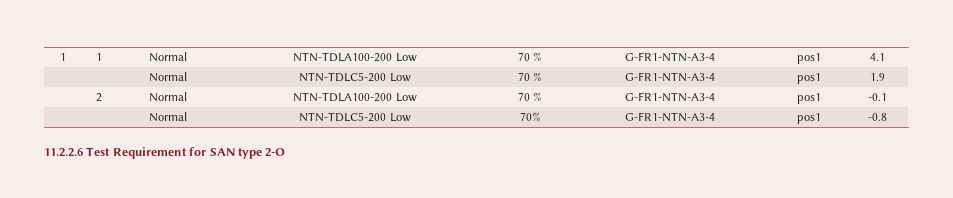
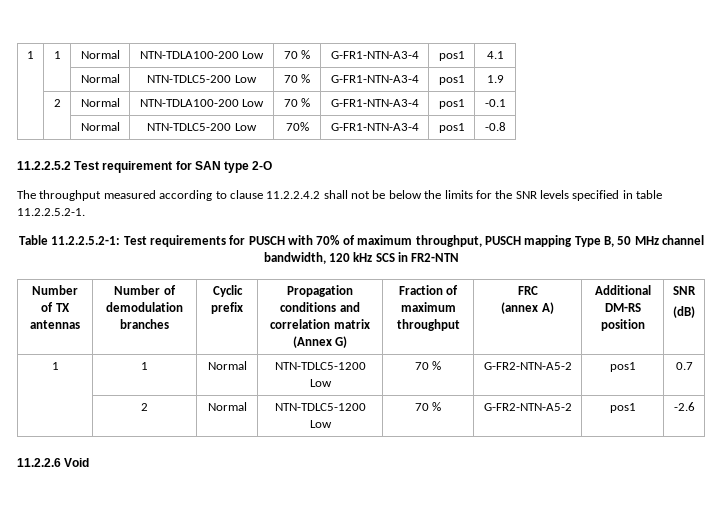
[44,147,187,159] 11.2.2.6 Test Requirement -> [17,161,173,173] 11.2.2.5.2 Test requirement
(286, 152) none -> [17,190,663,201] [17,208,85,216] [18,235,705,247] [263,252,460,264] [32,285,78,295] [41,302,70,312] [30,320,80,329] [114,285,176,295] [105,302,183,312] [119,319,169,329] [212,285,243,297] [211,302,243,314] [287,285,353,297] [280,302,360,312] [270,319,370,329] [292,336,348,348] [398,285,459,295] [400,302,456,312] [396,319,460,331] [517,286,538,295] [501,302,554,314] [594,285,651,295] [604,303,641,312] [600,319,645,331] [673,286,696,295] [673,306,695,318] [51,362,59,370] [141,362,148,370] [207,361,247,370] [274,362,366,370] [309,379,332,387] [414,361,442,370] [483,362,572,370] [609,362,636,372] [675,362,693,370] [141,403,148,411] [207,402,247,411] [274,403,366,411] [309,420,332,428] [414,402,442,411] [483,403,572,411] [609,403,636,413] [673,402,695,411] [17,458,90,467] // The throughput measured according to clause 11.2.2.4.2 shall not be below the limits for the SNR levels specified in table 11.2.2.5.2-1. // Table 11.2.2.5.2-1: Test requirements for PUSCH with 70% of maximum throughput, PUSCH mapping Type B, 50 MHz channel bandwidth, 120 kHz SCS in FR2-NTN // Number of TX antennas | Number of demodulation branches | Cyclic prefix | Propagation conditions and correlation matrix (Annex G) | Fraction of maximum throughput | FRC // (annex A) | Additional DM-RS position | SNR // (dB) // 1 | 1 | Normal | NTN-TDLC5-1200 Low | 70 % | G-FR2-NTN-A5-2 | pos1 | 0.7 // | 2 | Normal | NTN-TDLC5-1200 Low | 70 % | G-FR2-NTN-A5-2 | pos1 | -2.6 // 11.2.2.6 Void

